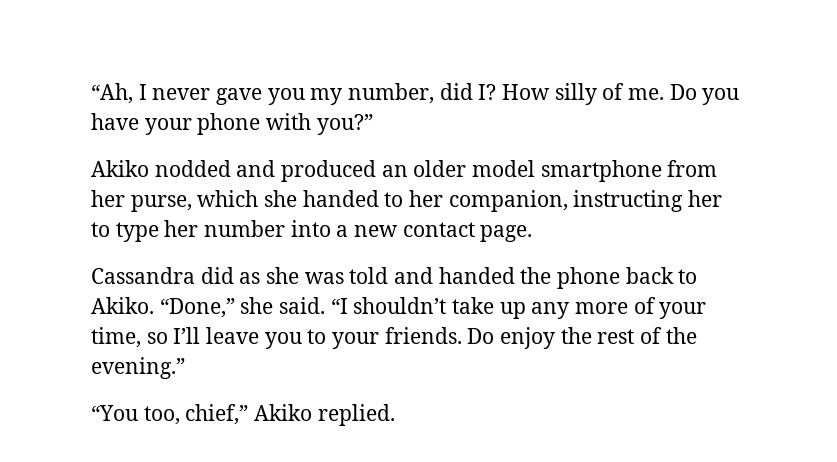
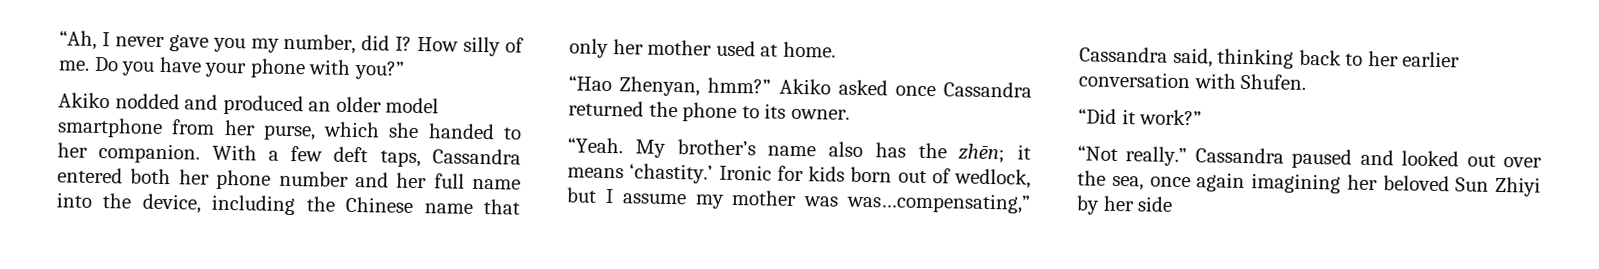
[448,190,723,212] [91,220,533,242] [91,267,698,289] [91,297,707,319] [91,327,697,349] [91,357,185,379] [91,404,395,426] companion, instructing her to type her number into a new contact page. // Cassandra did as she was told and handed the phone back to Akiko. “Done,” she said. “I shouldn’t take up any more of your time, so I’ll leave you to your friends. Do enjoy the rest of the evening.” // “You too, chief,” Akiko replied. -> [98,142,521,168] [57,167,521,190] [56,192,520,216] [569,38,836,58] [568,75,1032,98] [568,100,850,123] [567,137,1031,164] [567,163,1031,189] [566,187,1031,214] [1079,46,1461,69] [1078,71,1307,90] [1078,108,1203,126] [1077,145,1542,169] [1077,170,1541,197] [1076,195,1174,215] companion. With a few deft taps, Cassandra entered both her phone number and her full name into the device, including the Chinese name that only her mother used at home. // “Hao Zhenyan, hmm?” Akiko asked once Cassandra returned the phone to its owner. // “Yeah. My brother’s name also has the zhēn; it means ‘chastity.’ Ironic for kids born out of wedlock, but I assume my mother was was…compensating,” Cassandra said, thinking back to her earlier conversation with Shufen. // “Did it work?” // “Not really.” Cassandra paused and looked out over the sea, once again imagining her beloved Sun Zhiyi by her side

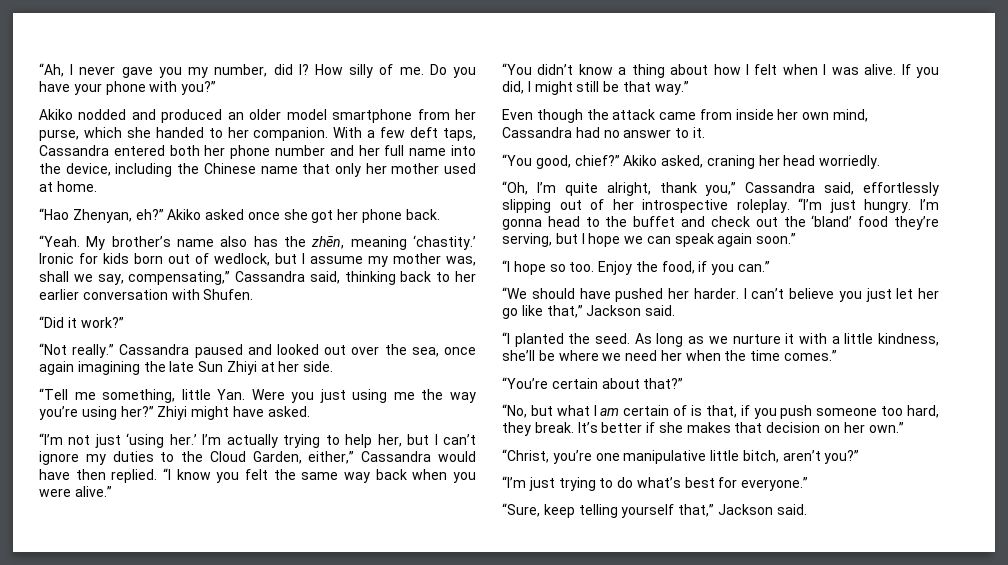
[707,77,772,94] hmm?” -> [135,209,164,220] eh?”
[943,81,1032,98] [568,100,850,123] Cassandra returned the phone to its owner. -> [283,209,440,223] she got her phone back.
[958,143,1031,164] [567,167,624,179] zhēn; it means -> [311,236,407,250] zhēn, meaning
[803,191,1031,214] was was…compensating,” -> [446,256,476,266] [39,271,231,285] was, shall we say, compensating,”
[1346,174,1541,197] [1076,195,1174,215] her beloved Sun Zhiyi by her side -> [143,361,334,375] [39,388,476,403] [39,406,310,420] [39,433,476,448] [39,451,476,465] [39,468,477,483] [39,486,112,497] [502,63,939,78] [502,81,689,95] [502,109,869,123] [502,127,705,138] [502,154,881,169] [502,181,939,196] [502,198,939,213] [502,215,939,230] [502,233,797,247] [502,260,771,275] [502,287,939,302] [502,305,676,319] [502,332,939,347] [502,350,838,361] [502,377,684,389] [502,404,939,419] [502,422,904,436] [502,449,860,464] [502,476,809,491] [502,503,807,518] the late Sun Zhiyi at her side. // “Tell me something, little Yan. Were you just using me the way you’re using her?” Zhiyi might have asked. // “I’m not just ‘using her.’ I’m actually trying to help her, but I can’t ignore my duties to the Cloud Garden, either,” Cassandra would have then replied. “I know you felt the same way back when you were alive.” // “You didn’t know a thing about how I felt when I was alive. If you did, I might still be that way.” // Even though the attack came from inside her own mind, Cassandra had no answer to it. // “You good, chief?” Akiko asked, craning her head worriedly. // “Oh, I’m quite alright, thank you,” Cassandra said, effortlessly slipping out of her introspective roleplay. “I’m just hungry. I’m gonna head to the buffet and check out the ‘bland’ food they’re serving, but I hope we can speak again soon.” // “I hope so too. Enjoy the food, if you can.” // “We should have pushed her harder. I can’t believe you just let her go like that,” Jackson said. // “I planted the seed. As long as we nurture it with a little kindness, she’ll be where we need her when the time comes.” // “You’re certain about that?” // “No, but what I am certain of is that, if you push someone too hard, they break. It’s better if she makes that decision on her own.” // “Christ, you’re one manipulative little bitch, aren’t you?” // “I’m just trying to do what’s best for everyone.” // “Sure, keep telling yourself that,” Jackson said.

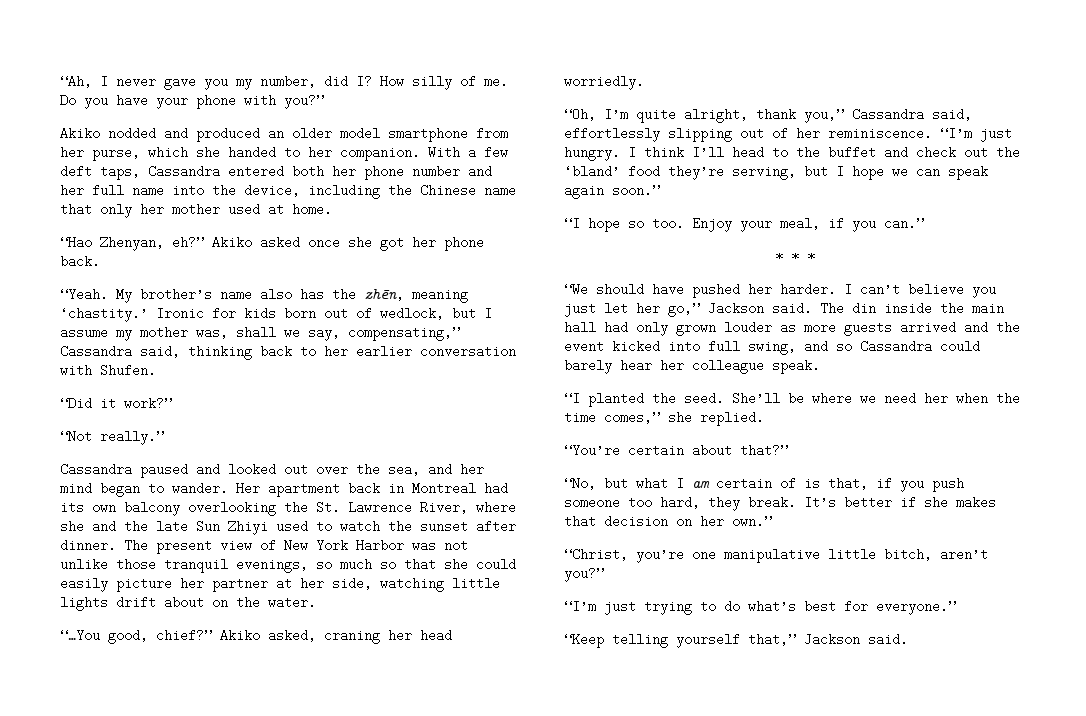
(115, 351) none -> (164, 437) //
[443,347,476,355] [39,361,334,375] [39,388,476,403] [39,406,310,420] [39,433,476,448] [39,451,476,465] [39,468,477,483] [39,486,112,497] [502,63,939,78] [502,81,689,95] [502,109,869,123] [502,127,705,138] [502,154,532,166] once again imagining the late Sun Zhiyi at her side. // “Tell me something, little Yan. Were you just using me the way you’re using her?” Zhiyi might have asked. // “I’m not just ‘using her.’ I’m actually trying to help her, but I can’t ignore my duties to the Cloud Garden, either,” Cassandra would have then replied. “I know you felt the same way back when you were alive.” // “You didn’t know a thing about how I felt when I was alive. If you did, I might still be that way.” // Even though the attack came from inside her own mind, Cassandra had no answer to it. // “You -> [428,463,484,476] [60,482,508,497] [60,501,516,516] [60,520,516,535] [60,539,468,554] [60,558,516,573] [60,577,500,592] [60,596,316,611] [60,629,100,642] and her mind began to wander. Her apartment back in Montreal had its own balcony overlooking the St. Lawrence River, where she and the late Sun Zhiyi used to watch the sunset after dinner. The present view of New York Harbor was not unlike those tranquil evenings, so much so that she could easily picture her partner at her side, watching little lights drift about on the water. // “…You
[642,199,790,213] introspective roleplay. -> [828,127,932,140] reminiscence.
[920,199,939,210] [502,219,542,230] I’m gonna -> [628,146,724,159] I think I’ll
[635,261,695,274] the food, -> [740,217,820,232] your meal,
(771, 266) none -> [775,250,815,263] // * * *
[502,305,676,319] [502,332,939,347] [502,350,535,361] go like that,” Jackson said. // “I planted the seed. As long as we nurture it with a little kindness, she’ll -> [668,302,1004,317] [564,321,1020,336] [564,340,980,355] [564,359,820,374] [564,392,780,407] go,” Jackson said. The din inside the main hall had only grown louder as more guests arrived and the event kicked into full swing, and so Cassandra could barely hear her colleague speak. // “I planted the seed. She’ll
[784,350,838,361] comes.” -> [604,411,764,426] comes,” she replied.
[502,503,575,518] “Sure, keep -> [564,633,604,648] “Keep

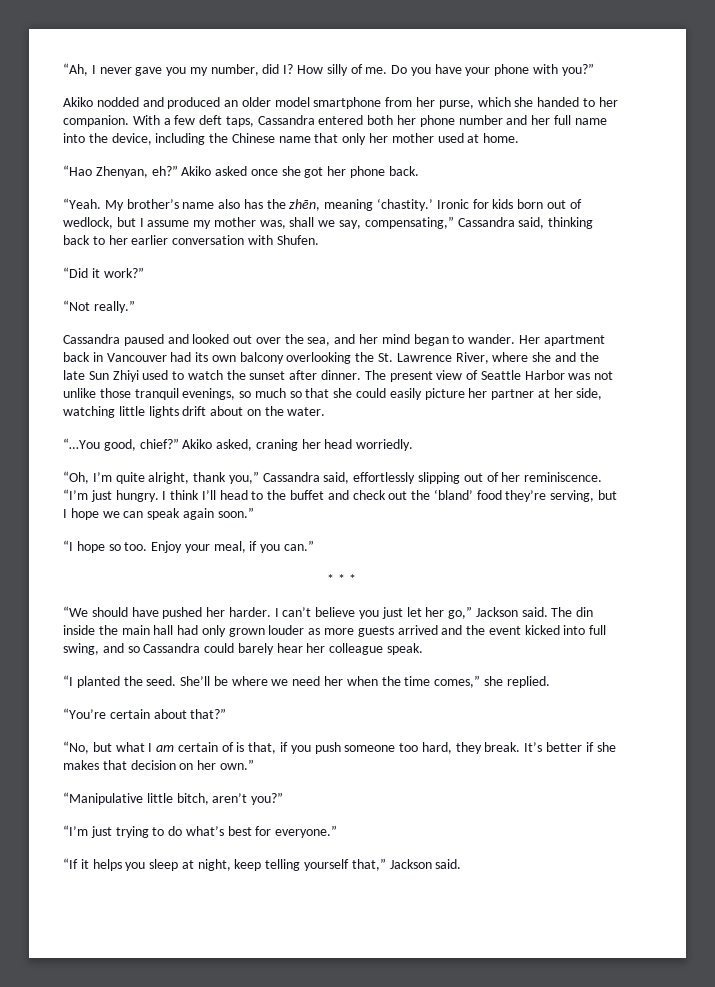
[412,482,476,495] Montreal -> [106,353,167,362] Vancouver
[284,539,348,552] New York -> [480,370,521,380] Seattle
[564,548,820,563] “Christ, you’re one manipulative -> [63,792,143,805] “Manipulative
[564,633,604,648] “Keep -> [63,858,262,871] “If it helps you sleep at night, keep

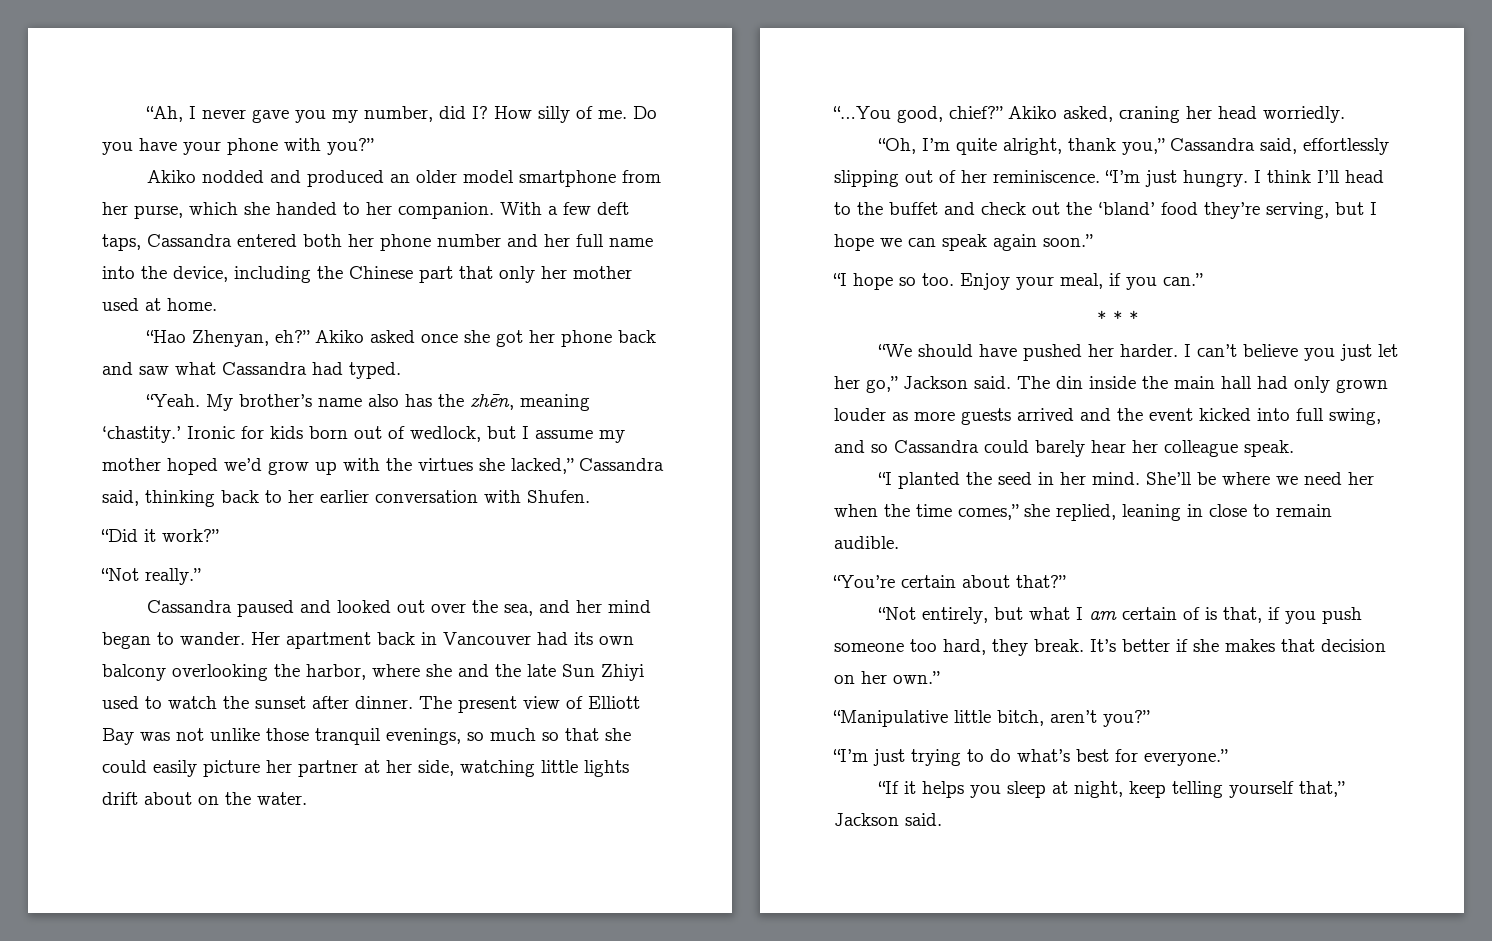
[278,136,311,143] name -> [419,266,453,283] part
[388,166,419,176] back. -> [617,330,656,343] [102,362,401,379] back and saw what Cassandra had typed.
[259,216,454,229] was, shall we say, compensating,” -> [167,458,574,475] hoped we’d grow up with the virtues she lacked,”
[378,352,489,364] St. Lawrence River, -> [306,664,366,680] harbor,
[480,370,565,380] Seattle Harbor -> [588,696,640,709] [102,728,134,745] Elliott Bay
[146,676,177,686] seed. -> [997,472,1140,485] seed in her mind.
[506,676,550,688] replied. -> [1056,504,1332,521] [834,536,899,549] replied, leaning in close to remain audible.
[63,741,89,754] “No, -> [877,607,988,624] “Not entirely,

